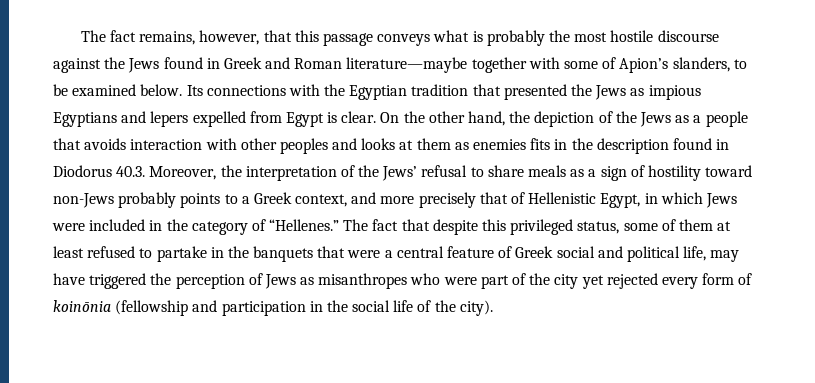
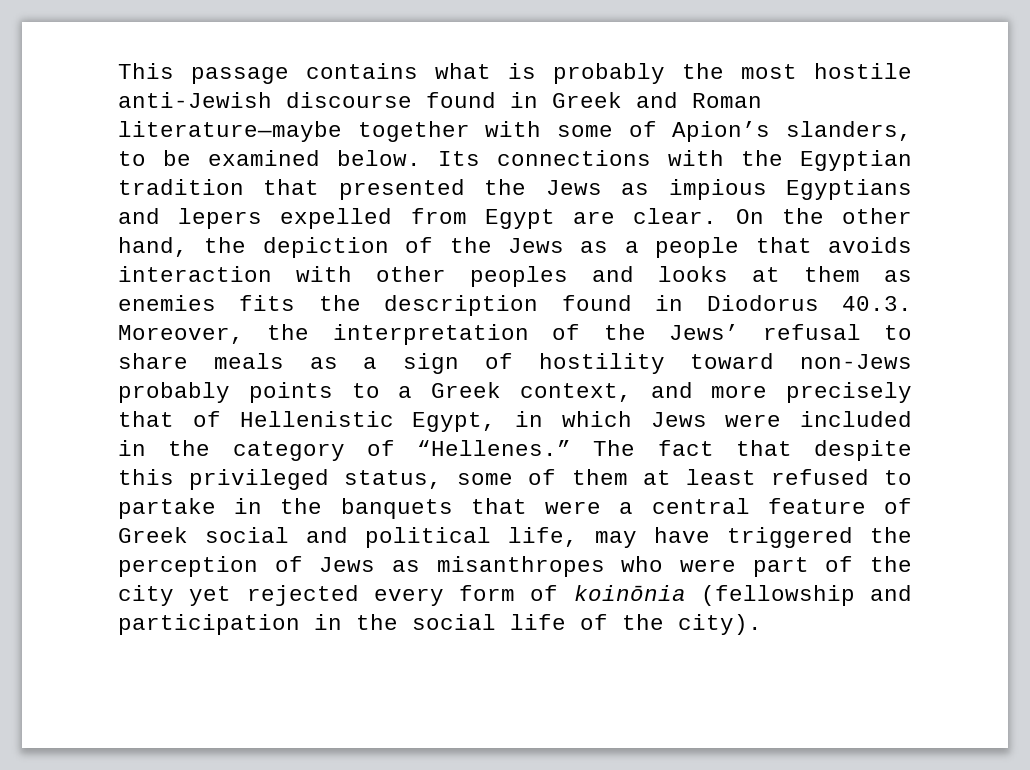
[80,30,431,46] The fact remains, however, that this passage conveys -> [118,63,418,84] This passage contains
[657,30,719,42] [53,57,160,73] discourse against the Jews -> [118,92,412,108] anti-Jewish discourse
[327,112,338,123] is -> [573,211,616,224] are
[554,139,568,150] in -> (296, 303) none

